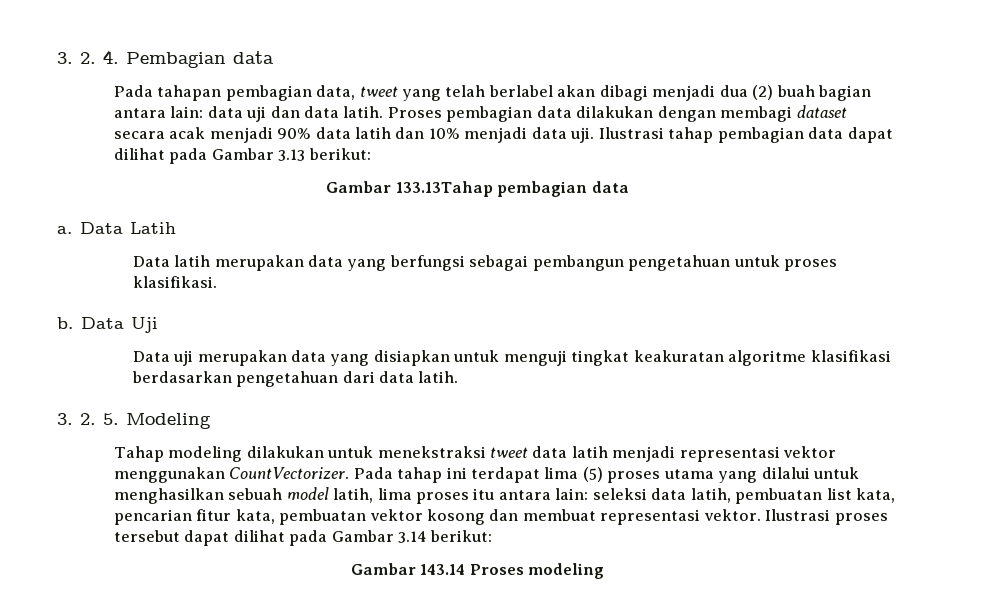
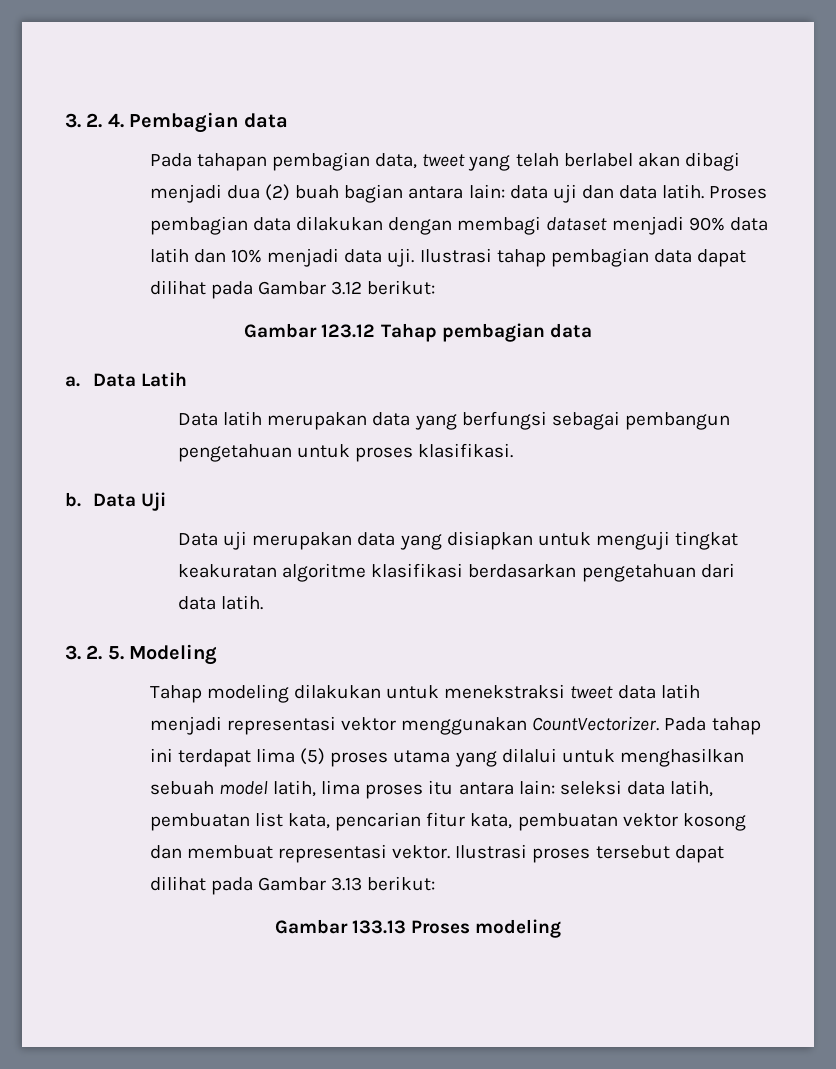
[113,127,206,139] secara acak -> (608, 224) none
[278,148,371,161] [326,181,493,197] 3.13 berikut: // Gambar 133.13Tahap -> [331,280,436,295] [244,323,437,342] 3.12 berikut: // Gambar 123.12 Tahap
[398,530,493,543] [350,563,466,575] 3.14 berikut: // Gambar 143.14 -> [331,876,436,891] [274,919,406,934] 3.13 berikut: // Gambar 133.13

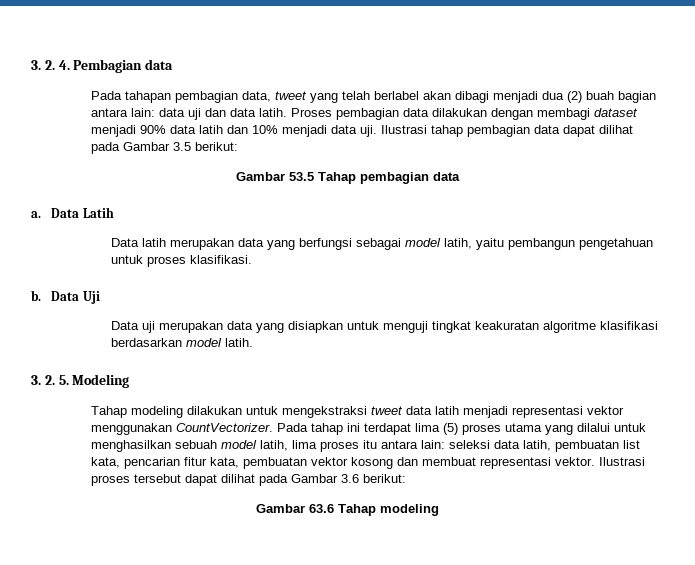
[331,280,436,295] [244,323,376,338] 3.12 berikut: // Gambar 123.12 -> [173,142,239,151] [236,172,314,181] 3.5 berikut: // Gambar 53.5
(620, 420) none -> [405,238,505,250] model latih, yaitu
[581,563,735,582] [178,596,217,610] pengetahuan dari data -> [186,338,223,347] model
[444,684,566,699] menekstraksi -> [282,406,368,418] mengekstraksi
[331,876,436,891] [274,919,471,934] 3.13 berikut: // Gambar 133.13 Proses -> [341,474,407,483] [256,504,376,516] 3.6 berikut: // Gambar 63.6 Tahap

